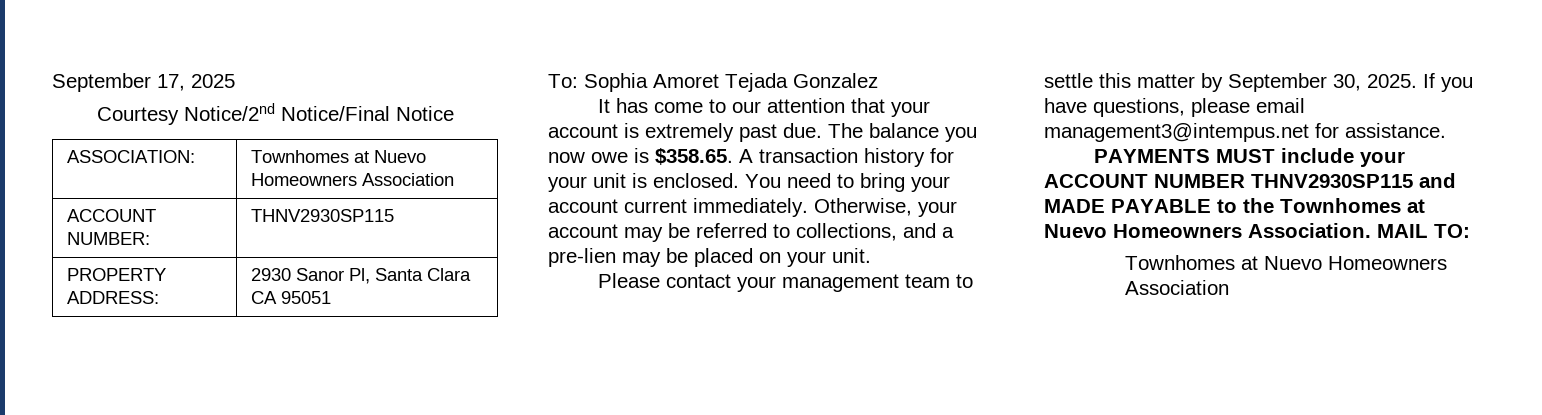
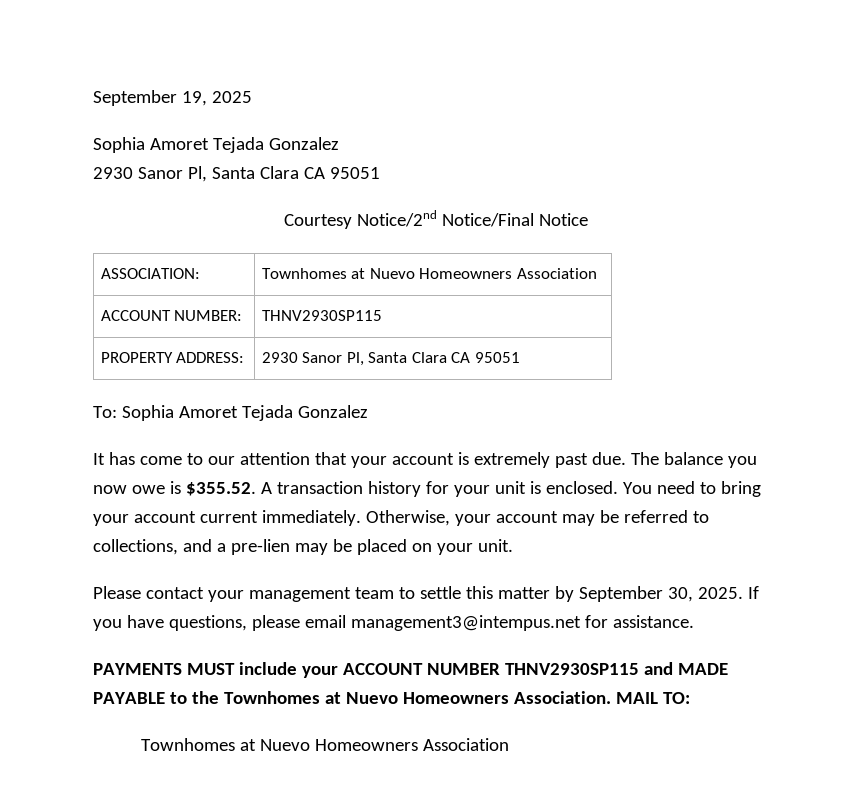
[52,73,185,92] September 17, -> [93,90,207,106] September 19,
(235, 81) none -> [93,137,339,153] [93,166,380,182] // Sophia Amoret Tejada Gonzalez // 2930 Sanor Pl, Santa Clara CA 95051
[655,148,733,165] $358.65. -> [185,482,256,496] $355.52.

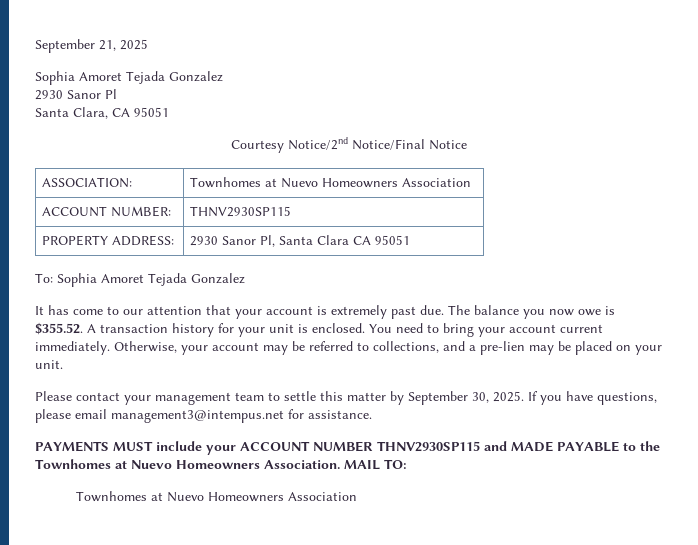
[93,90,207,106] September 19, -> [35,39,116,53] September 21,
[187,166,299,182] Pl, Santa Clara -> [105,89,117,99] [35,107,108,119] Pl // Santa Clara,

